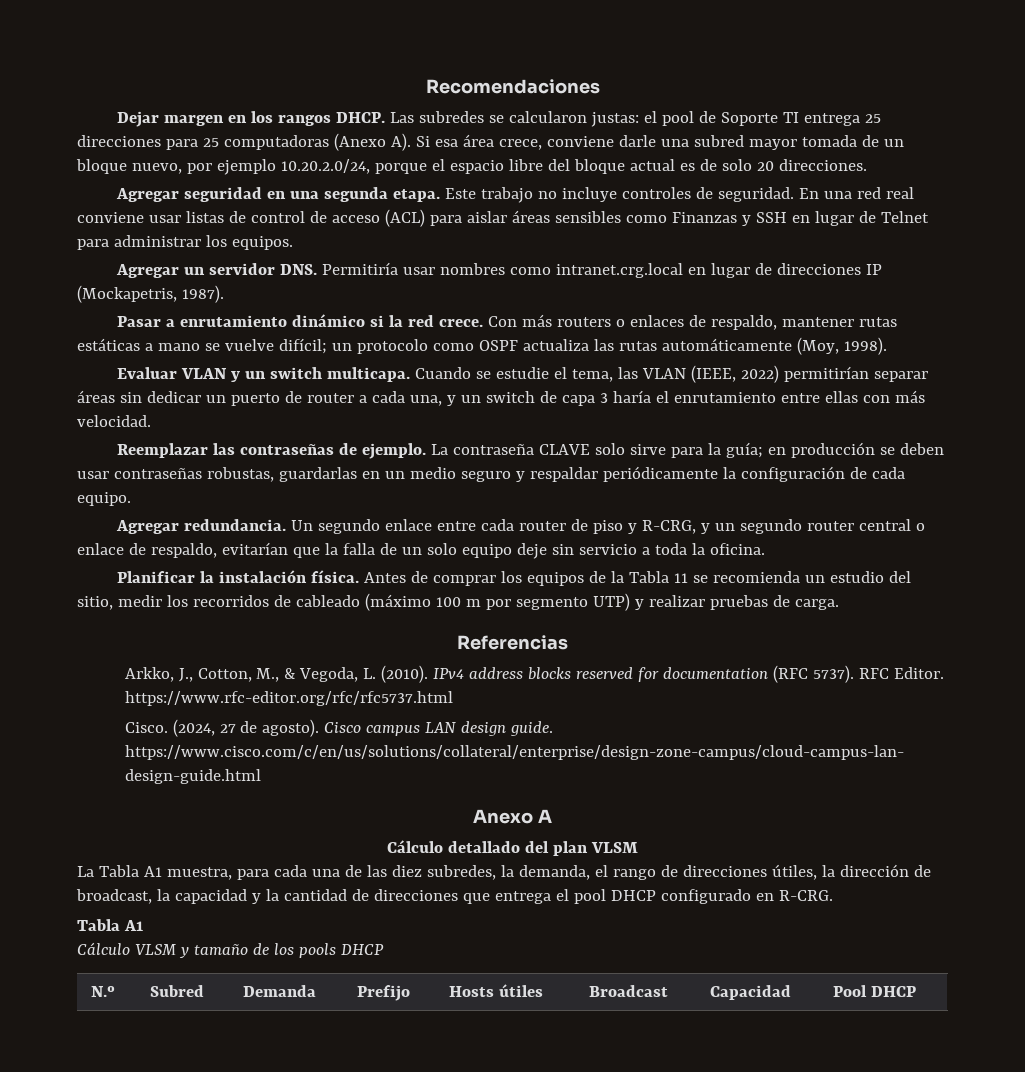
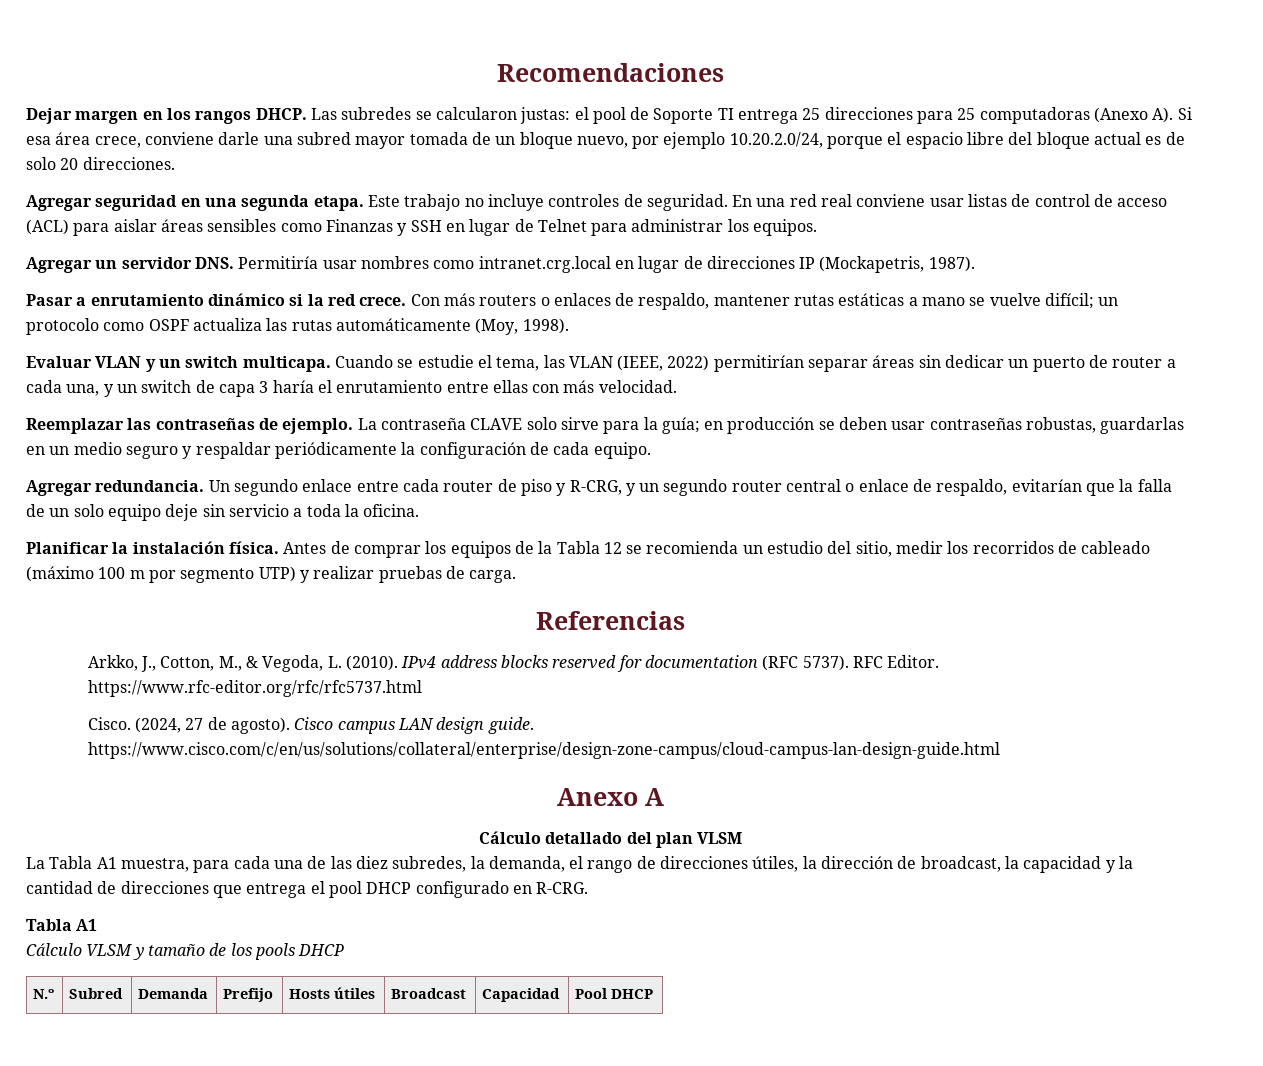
[673,573,688,583] 11 -> [603,542,622,554] 12

